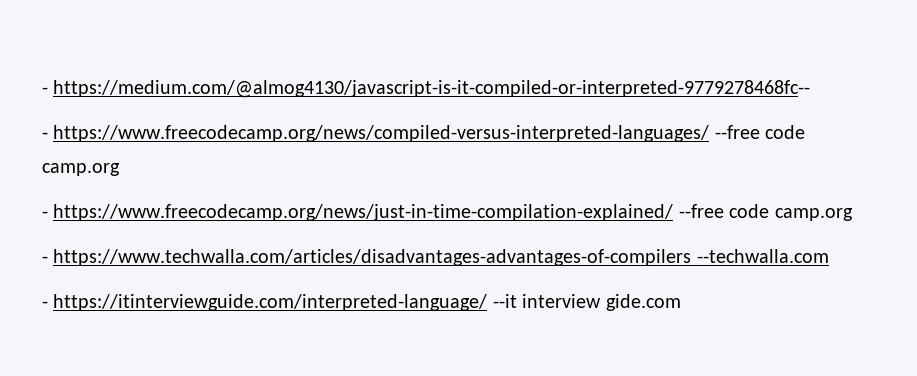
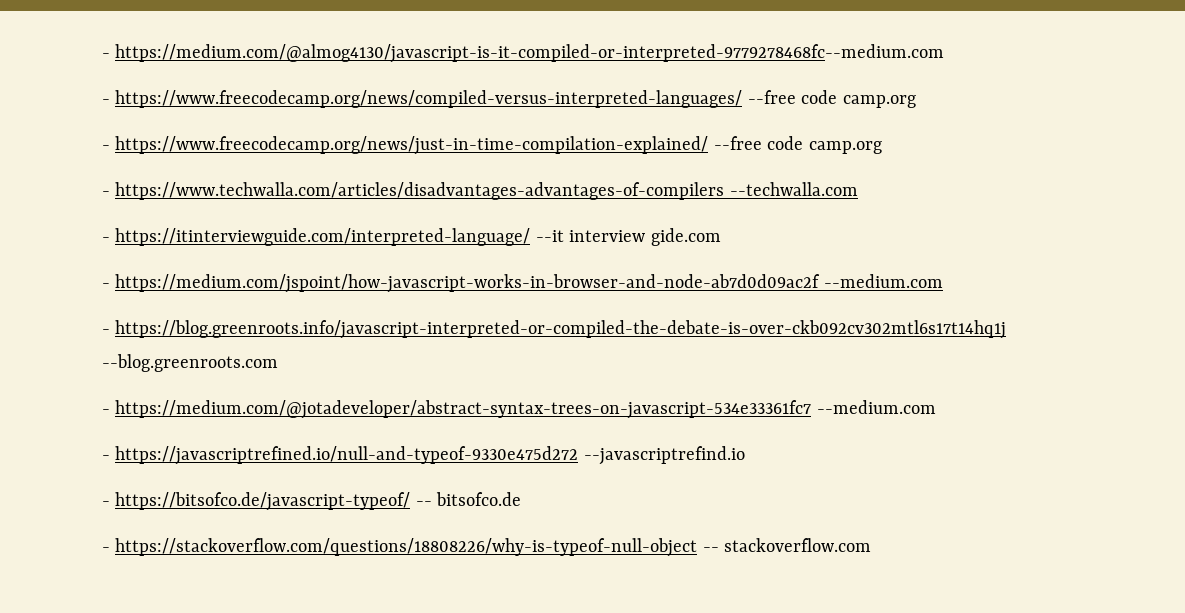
[42,80,811,98] - https://medium.com/@almog4130/javascript-is-it-compiled-or-interpreted-9779278468fc-- -> [102,44,945,63] - https://medium.com/@almog4130/javascript-is-it-compiled-or-interpreted-9779278468fc--medium.com
(681, 302) none -> [102,274,943,293] [102,320,1007,339] [102,354,278,372] [102,400,936,419] [102,446,745,465] [102,492,522,511] [102,538,872,557] // - https://medium.com/jspoint/how-javascript-works-in-browser-and-node-ab7d0d09ac2f --medium.com // - https://blog.greenroots.info/javascript-interpreted-or-compiled-the-debate-is-over-ckb092cv302mtl6s17t14hq1j --blog.greenroots.com // - https://medium.com/@jotadeveloper/abstract-syntax-trees-on-javascript-534e33361fc7 --medium.com // - https://javascriptrefined.io/null-and-typeof-9330e475d272 --javascriptrefind.io // - https://bitsofco.de/javascript-typeof/ -- bitsofco.de // - https://stackoverflow.com/questions/18808226/why-is-typeof-null-object -- stackoverflow.com

